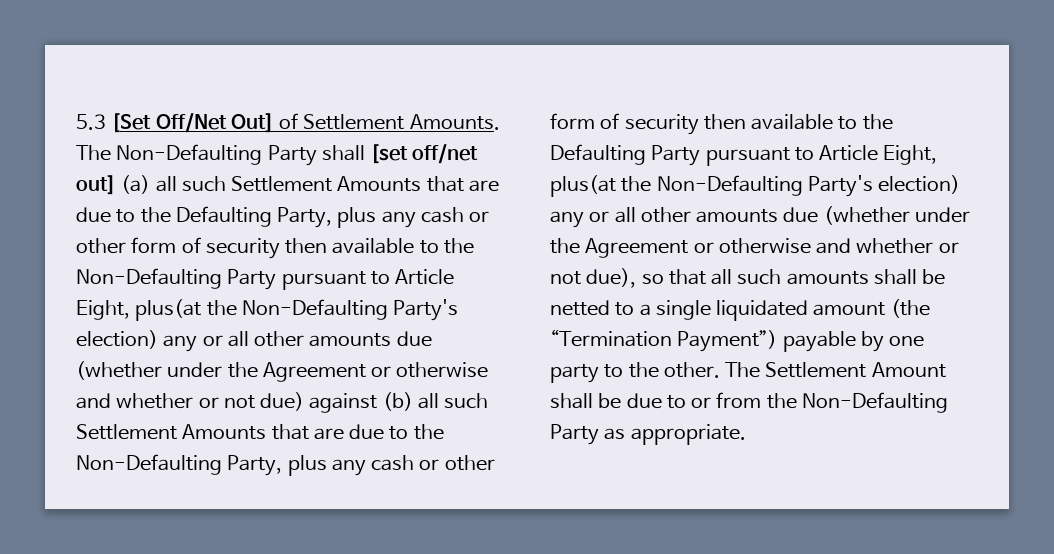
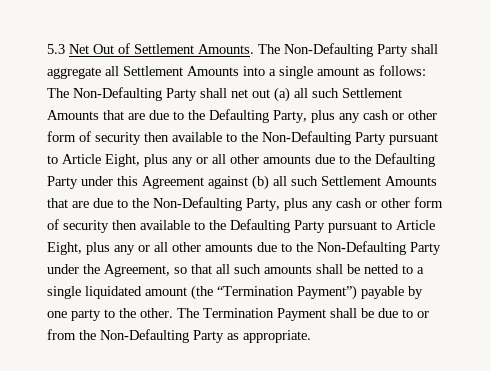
[111,113,274,133] [Set Off/Net Out] -> [69,44,114,54] Net Out
[370,144,479,164] [76,175,116,195] [set off/net out] -> [47,65,426,79] [47,87,270,101] aggregate all Settlement Amounts into a single amount as follows: The Non-Defaulting Party shall net out
[135,299,459,321] [76,330,432,352] [76,361,489,382] [76,392,305,411] plus(at the Non-Defaulting Party's election) any or all other amounts due (whether under the Agreement or otherwise and whether or not due) -> [144,153,435,167] [47,176,204,189] plus any or all other amounts due to the Defaulting Party under this Agreement
[550,175,961,197] [550,206,970,228] [550,238,959,258] [550,268,637,288] plus(at the Non-Defaulting Party's election) any or all other amounts due (whether under the Agreement or otherwise and whether or not due), -> [86,241,441,255] [47,264,170,277] plus any or all other amounts due to the Non-Defaulting Party under the Agreement,
[765,362,946,378] Settlement Amount -> [203,308,326,321] Termination Payment

